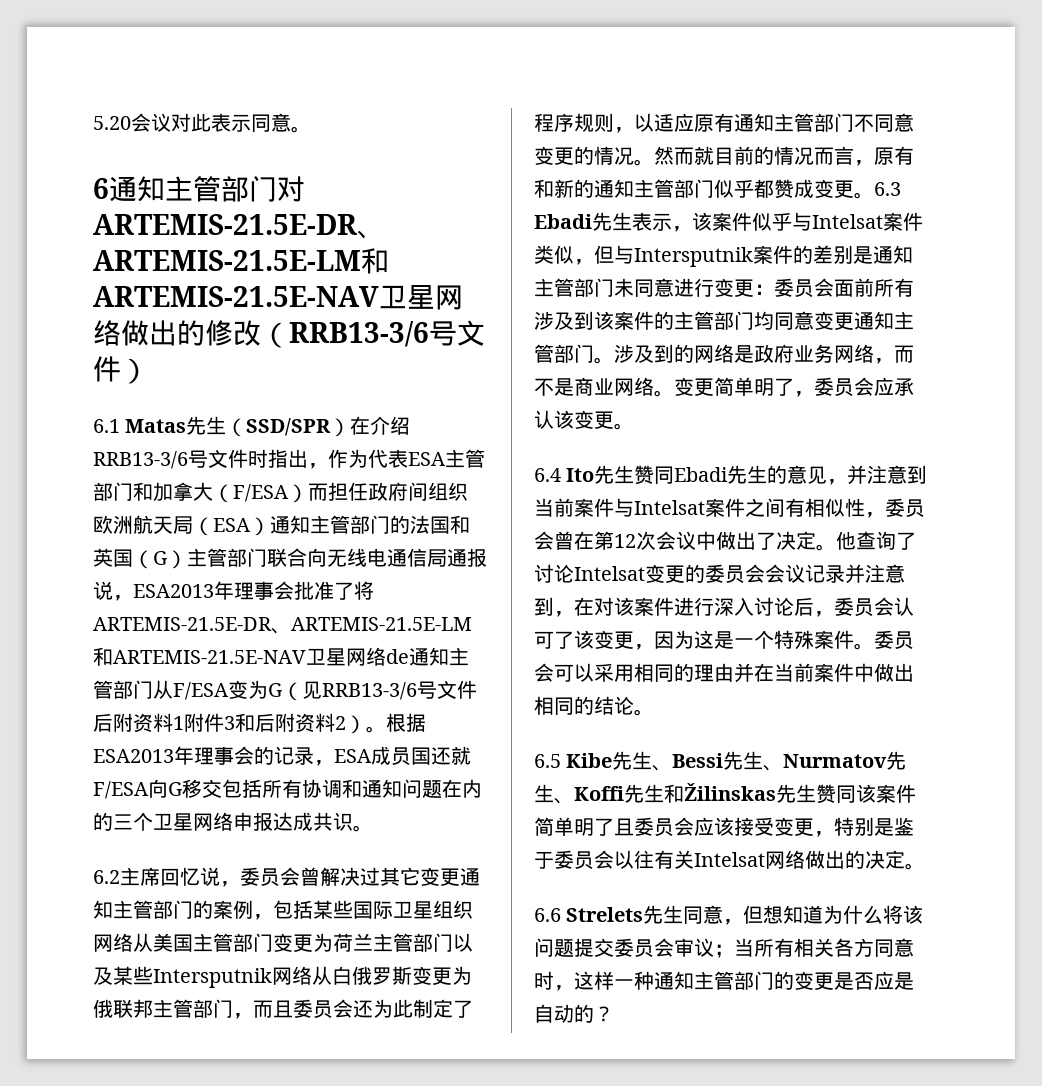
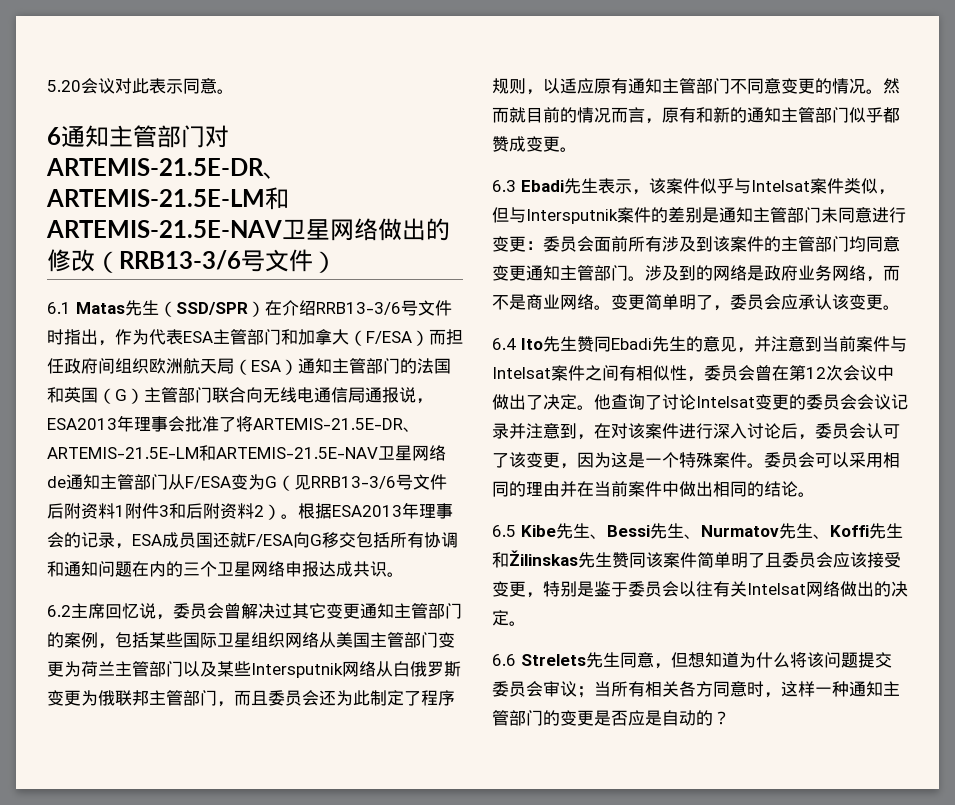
(874, 195) none -> (577, 149) //

